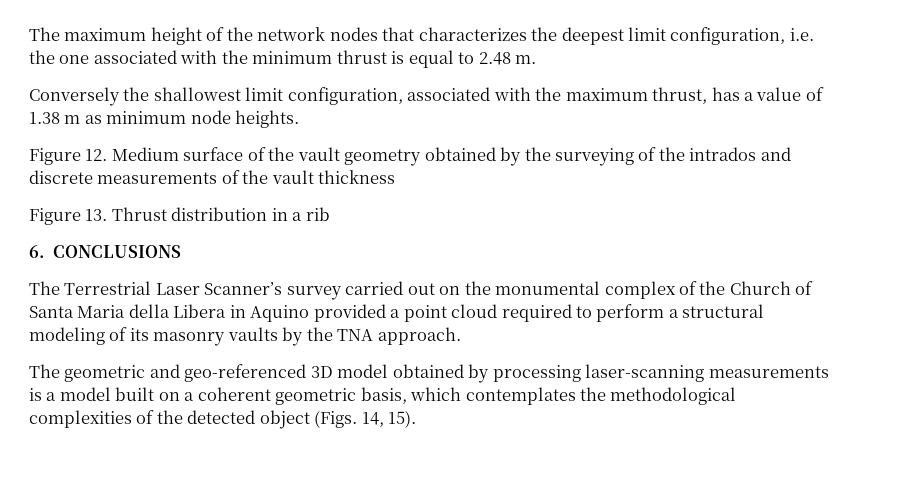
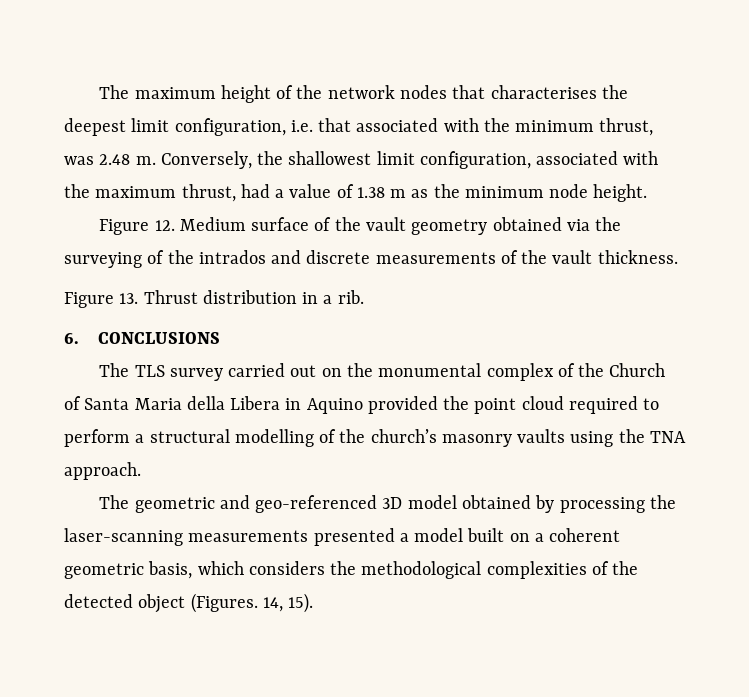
[418,27,527,41] characterizes -> [490,85,597,99] characterises
[29,50,90,64] the one -> [318,118,352,132] that
[336,50,475,68] thrust is equal to -> [599,118,654,136] [64,156,94,165] thrust, was
[29,87,120,106] // Conversely -> [160,151,252,169] Conversely,
[711,87,740,101] has -> [240,184,270,198] had
(102, 119) none -> [433,184,460,198] the
[235,110,300,128] heights. -> [593,184,648,202] height.
[500,147,522,166] by -> [566,219,590,231] via
[318,170,396,184] thickness -> [597,250,678,264] thickness.
[305,207,330,221] rib -> [337,290,364,304] rib.
[64,281,283,295] Terrestrial Laser Scanner’s -> [134,365,165,377] TLS
[390,309,401,318] a -> [443,396,470,410] the
[29,327,149,345] modeling of its -> [234,429,437,447] modelling of the church’s
[282,327,304,346] by -> [570,431,614,447] using
(581, 373) none -> [649,495,676,509] the
[29,388,42,401] is -> [313,528,395,546] presented
[465,387,576,405] contemplates -> [248,561,325,575] considers
[314,410,358,428] (Figs. -> [190,593,258,613] (Figures.

